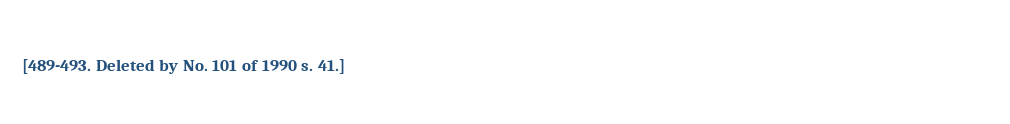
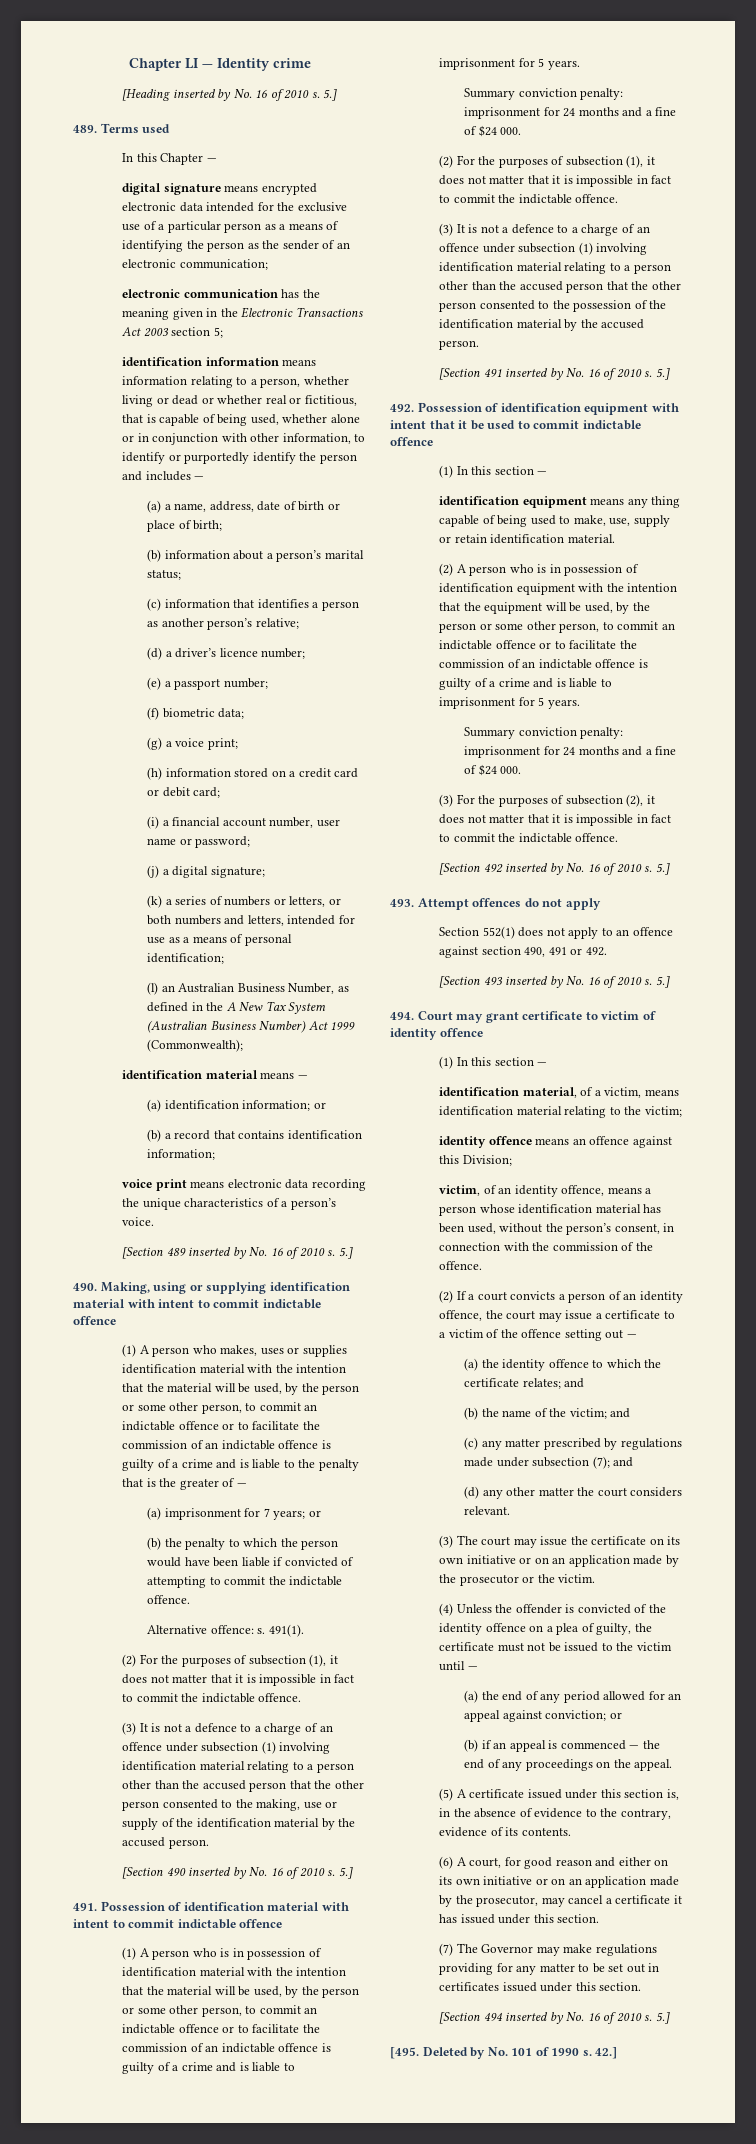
[22,59,91,74] [489-493. -> [128,58,311,71] [122,89,338,101] [73,123,171,133] [122,153,217,165] [122,183,317,195] [122,202,347,212] [122,221,340,233] [122,240,350,252] [122,259,268,270] [122,289,320,298] [122,307,363,320] [122,327,223,338] [122,357,317,366] [122,376,349,388] [122,395,357,407] [122,414,360,426] [122,433,366,445] [122,452,357,464] [122,471,205,481] [147,500,340,513] [147,520,223,532] [147,549,364,562] [147,570,182,580] [147,598,359,611] [147,618,299,630] [147,647,306,660] [147,677,268,690] [147,707,245,720] [147,737,238,750] [147,767,359,780] [147,787,221,798] [147,816,340,829] [147,836,251,848] [147,865,265,878] [147,895,341,908] [147,915,355,926] [147,934,292,946] [147,953,225,964] [147,982,349,995] [147,1001,327,1014] [147,1020,356,1033] [147,1039,244,1052] [122,1070,308,1079] [147,1099,326,1112] [147,1129,362,1142] [147,1149,216,1160] [122,1179,366,1191] [122,1198,336,1210] [122,1217,155,1226] [122,1247,353,1259] [73,1282,350,1294] [73,1299,321,1309] [73,1316,116,1325] [122,1344,347,1357] [122,1364,347,1374] [122,1383,360,1395] [122,1402,318,1414] [122,1421,320,1431] [122,1440,331,1450] [122,1459,359,1471] [122,1478,247,1490] [147,1507,321,1520] [147,1537,339,1550] [147,1557,355,1567] [147,1576,343,1588] [147,1595,191,1604] [147,1624,304,1637] [122,1654,338,1667] [122,1674,355,1686] [122,1693,302,1703] [122,1722,333,1735] [122,1741,331,1754] [122,1761,354,1773] [122,1780,364,1792] [122,1799,338,1811] [122,1818,356,1830] [122,1837,209,1849] [122,1867,353,1879] [73,1901,349,1911] [73,1919,283,1929] [122,1947,322,1960] [122,1967,347,1977] [122,1986,360,1998] [122,2005,318,2017] [122,2024,320,2034] [122,2043,331,2053] [122,2062,295,2074] [439,58,580,70] [464,88,624,100] [464,107,677,119] [464,125,522,137] [439,155,655,168] [439,175,672,187] [439,194,619,204] [439,223,650,236] [439,242,648,255] [439,262,671,274] [439,281,681,293] [439,300,667,312] [439,319,645,331] [439,340,480,350] [439,368,670,380] [390,402,679,415] [390,420,641,430] [390,437,433,446] [439,465,548,478] [439,496,681,508] [439,515,670,527] [439,534,615,544] [439,563,639,576] [439,583,678,595] [439,602,650,614] [439,621,675,633] [439,640,637,650] [439,659,648,669] [439,678,612,690] [439,697,580,709] [464,727,624,739] [464,746,677,758] [464,764,522,776] [439,794,655,807] [439,814,672,826] [439,833,619,843] [439,863,670,875] [390,898,601,910] [439,926,673,939] [439,946,607,958] [439,976,670,988] [390,1011,656,1023] [390,1028,483,1040] [439,1056,548,1069] [439,1087,679,1098] [439,1106,682,1118] [439,1136,672,1148] [439,1155,512,1166] [439,1185,652,1197] [439,1204,662,1216] [439,1223,675,1235] [439,1242,653,1251] [439,1261,483,1270] [439,1290,683,1303] [439,1310,675,1322] [439,1329,637,1341] [464,1358,662,1371] [464,1378,585,1389] [464,1407,631,1420] [464,1437,682,1450] [464,1456,634,1469] [464,1486,683,1499] [464,1506,511,1515] [439,1535,681,1548] [439,1555,679,1567] [439,1574,596,1586] [439,1603,666,1616] [439,1623,652,1635] [439,1642,672,1652] [439,1661,478,1671] [464,1690,682,1703] [464,1710,622,1722] [464,1739,660,1752] [464,1759,673,1771] [439,1788,679,1801] [439,1808,671,1820] [439,1827,571,1837] [439,1856,669,1869] [439,1876,679,1888] [439,1895,682,1907] [439,1914,600,1924] [439,1943,657,1956] [439,1963,660,1975] [439,1982,642,1992] [439,2012,670,2024] [390,2047,419,2059] Chapter LI — Identity crime // [Heading inserted by No. 16 of 2010 s. 5.] // 489. Terms used // In this Chapter — // digital signature means encrypted electronic data intended for the exclusive use of a particular person as a means of identifying the person as the sender of an electronic communication; // electronic communication has the meaning given in the Electronic Transactions Act 2003 section 5; // identification information means information relating to a person, whether living or dead or whether real or fictitious, that is capable of being used, whether alone or in conjunction with other information, to identify or purportedly identify the person and includes — // (a) a name, address, date of birth or place of birth; // (b) information about a person’s marital status; // (c) information that identifies a person as another person’s relative; // (d) a driver’s licence number; // (e) a passport number; // (f) biometric data; // (g) a voice print; // (h) information stored on a credit card or debit card; // (i) a financial account number, user name or password; // (j) a digital signature; // (k) a series of numbers or letters, or both numbers and letters, intended for use as a means of personal identification; // (l) an Australian Business Number, as defined in the A New Tax System (Australian Business Number) Act 1999 (Commonwealth); // identification material means — // (a) identification information; or // (b) a record that contains identification information; // voice print means electronic data recording the unique characteristics of a person’s voice. // [Section 489 inserted by No. 16 of 2010 s. 5.] // 490. Making, using or supplying identification material with intent to commit indictable offence // (1) A person who makes, uses or supplies identification material with the intention that the material will be used, by the person or some other person, to commit an indictable offence or to facilitate the commission of an indictable offence is guilty of a crime and is liable to the penalty that is the greater of — // (a) imprisonment for 7 years; or // (b) the penalty to which the person would have been liable if convicted of attempting to commit the indictable offence. // Alternative offence: s. 491(1). // (2) For the purposes of subsection (1), it does not matter that it is impossible in fact to commit the indictable offence. // (3) It is not a defence to a charge of an offence under subsection (1) involving identification material relating to a person other than the accused person that the other person consented to the making, use or supply of the identification material by the accused person. // [Section 490 inserted by No. 16 of 2010 s. 5.] // 491. Possession of identification material with intent to commit indictable offence // (1) A person who is in possession of identification material with the intention that the material will be used, by the person or some other person, to commit an indictable offence or to facilitate the commission of an indictable offence is guilty of a crime and is liable to imprisonment for 5 years. // Summary conviction penalty: imprisonment for 24 months and a fine of $24 000. // (2) For the purposes of subsection (1), it does not matter that it is impossible in fact to commit the indictable offence. // (3) It is not a defence to a charge of an offence under subsection (1) involving identification material relating to a person other than the accused person that the other person consented to the possession of the identification material by the accused person. // [Section 491 inserted by No. 16 of 2010 s. 5.] // 492. Possession of identification equipment with intent that it be used to commit indictable offence // (1) In this section — // identification equipment means any thing capable of being used to make, use, supply or retain identification material. // (2) A person who is in possession of identification equipment with the intention that the equipment will be used, by the person or some other person, to commit an indictable offence or to facilitate the commission of an indictable offence is guilty of a crime and is liable to imprisonment for 5 years. // Summary conviction penalty: imprisonment for 24 months and a fine of $24 000. // (3) For the purposes of subsection (2), it does not matter that it is impossible in fact to commit the indictable offence. // [Section 492 inserted by No. 16 of 2010 s. 5.] // 493. Attempt offences do not apply // Section 552(1) does not apply to an offence against section 490, 491 or 492. // [Section 493 inserted by No. 16 of 2010 s. 5.] // 494. Court may grant certificate to victim of identity offence // (1) In this section — // identification material, of a victim, means identification material relating to the victim; // identity offence means an offence against this Division; // victim, of an identity offence, means a person whose identification material has been used, without the person’s consent, in connection with the commission of the offence. // (2) If a court convicts a person of an identity offence, the court may issue a certificate to a victim of the offence setting out — // (a) the identity offence to which the certificate relates; and // (b) the name of the victim; and // (c) any matter prescribed by regulations made under subsection (7); and // (d) any other matter the court considers relevant. // (3) The court may issue the certificate on its own initiative or on an application made by the prosecutor or the victim. // (4) Unless the offender is convicted of the identity offence on a plea of guilty, the certificate must not be issued to the victim until — // (a) the end of any period allowed for an appeal against conviction; or // (b) if an appeal is commenced — the end of any proceedings on the appeal. // (5) A certificate issued under this section is, in the absence of evidence to the contrary, evidence of its contents. // (6) A court, for good reason and either on its own initiative or on an application made by the prosecutor, may cancel a certificate it has issued under this section. // (7) The Governor may make regulations providing for any matter to be set out in certificates issued under this section. // [Section 494 inserted by No. 16 of 2010 s. 5.] // [495.
[317,59,345,74] 41.] -> [595,2047,618,2059] 42.]

